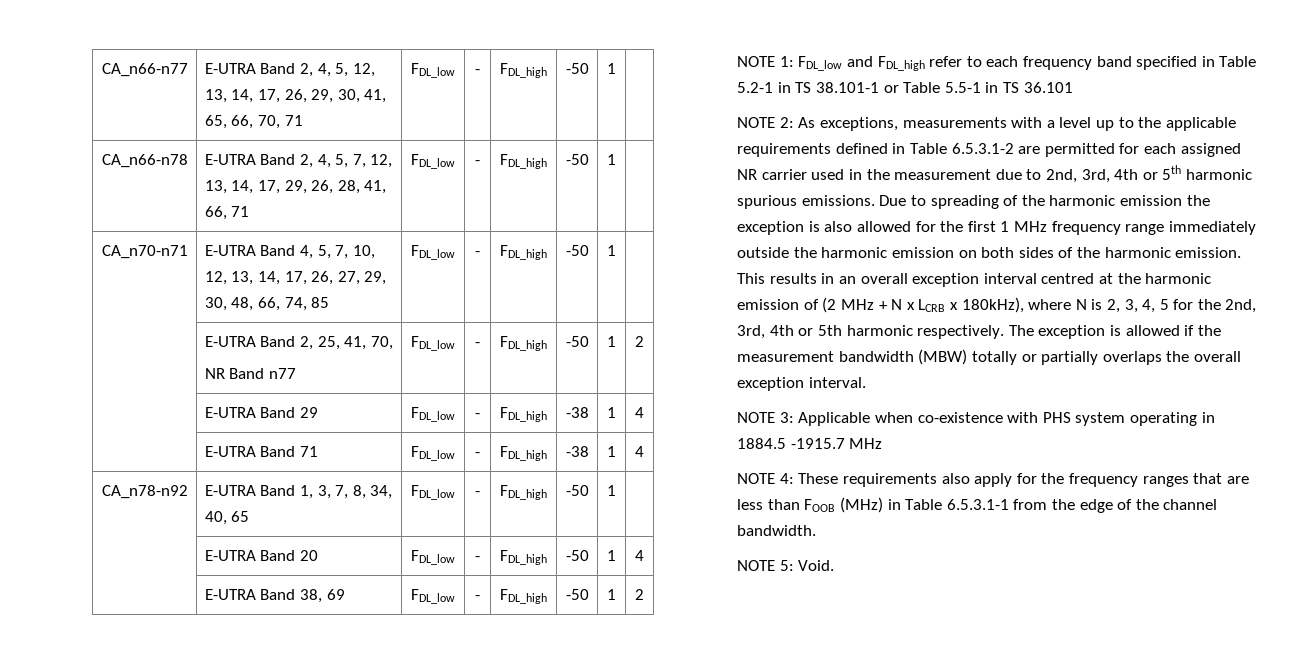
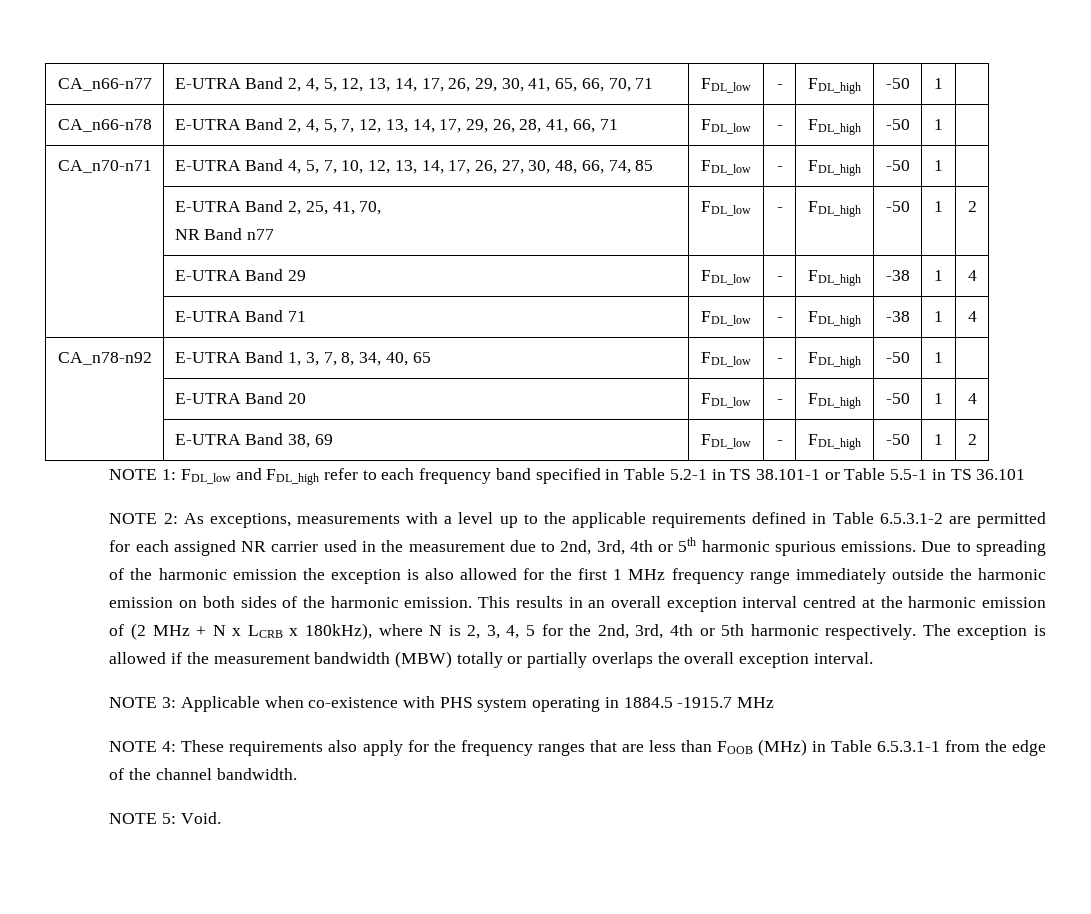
[364,271,387,285] 29, -> (524, 167) none

